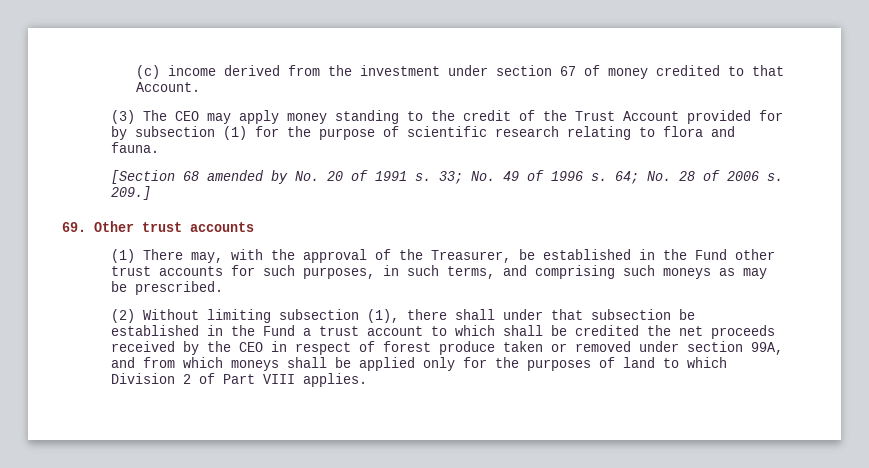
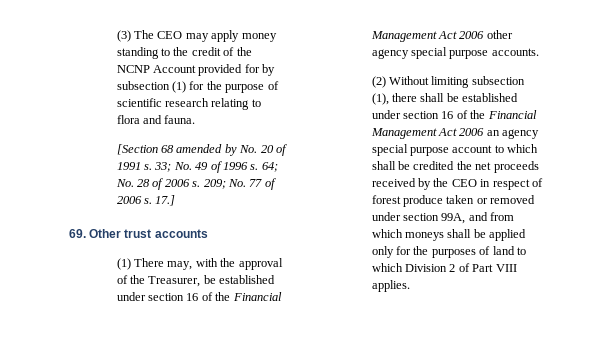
[136,65,785,79] [136,82,201,92] (c) income derived from the investment under section 67 of money credited to that Account. // -> (116, 36) none
[575,111,616,121] Trust -> [116,65,150,73] NCNP
[111,186,152,200] 209.] -> [203,178,276,190] [116,195,176,206] 209; No. 77 of 2006 s. 17.]
[639,249,776,260] [111,265,768,279] [111,281,224,295] in the Fund other trust accounts for such purposes, in such terms, and comprising such moneys as may be prescribed. -> [116,292,282,301] [370,30,513,42] [371,47,539,59] under section 16 of the Financial Management Act 2006 other agency special purpose accounts.
[503,309,696,320] [111,325,360,336] under that subsection be established in the Fund a trust -> [446,93,519,102] [371,110,537,119] [370,128,540,139] [371,144,450,156] be established under section 16 of the Financial Management Act 2006 an agency special purpose

